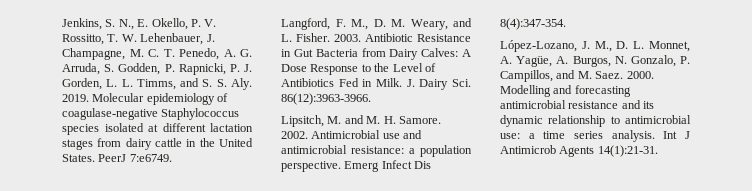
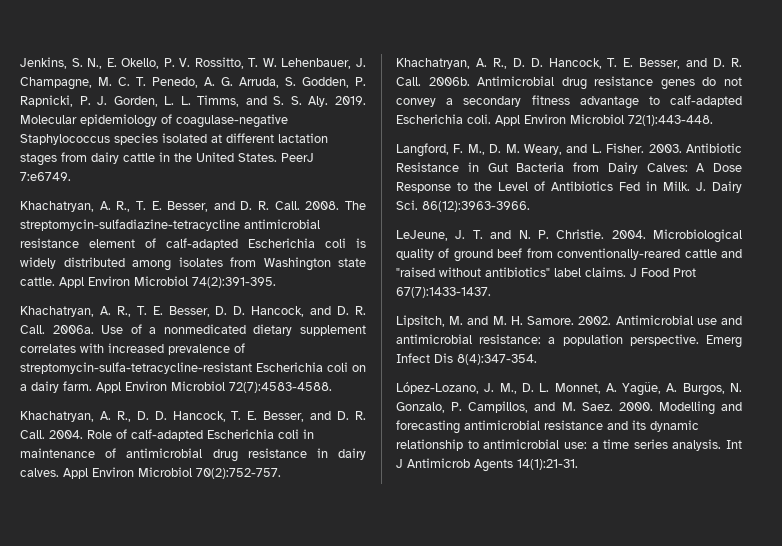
(172, 158) none -> [20,201,366,212] [20,219,320,231] [20,238,366,250] [20,257,366,271] [20,276,276,288] [20,306,367,317] [20,324,366,336] [20,343,245,355] [20,362,366,374] [20,381,332,393] [20,411,367,422] [20,429,314,441] [20,448,366,462] [20,467,281,479] [396,58,742,69] [396,76,742,90] [396,95,742,109] [396,114,713,126] // Khachatryan, A. R., T. E. Besser, and D. R. Call. 2008. The streptomycin-sulfadiazine-tetracycline antimicrobial resistance element of calf-adapted Escherichia coli is widely distributed among isolates from Washington state cattle. Appl Environ Microbiol 74(2):391-395. // Khachatryan, A. R., T. E. Besser, D. D. Hancock, and D. R. Call. 2006a. Use of a nonmedicated dietary supplement correlates with increased prevalence of streptomycin-sulfa-tetracycline-resistant Escherichia coli on a dairy farm. Appl Environ Microbiol 72(7):4583-4588. // Khachatryan, A. R., D. D. Hancock, T. E. Besser, and D. R. Call. 2004. Role of calf-adapted Escherichia coli in maintenance of antimicrobial drug resistance in dairy calves. Appl Environ Microbiol 70(2):752-757. // Khachatryan, A. R., D. D. Hancock, T. E. Besser, and D. R. Call. 2006b. Antimicrobial drug resistance genes do not convey a secondary fitness advantage to calf-adapted Escherichia coli. Appl Environ Microbiol 72(1):443-448.
(371, 99) none -> [396,229,742,243] [396,248,742,262] [396,267,696,277] [396,287,491,298] // LeJeune, J. T. and N. P. Christie. 2004. Microbiological quality of ground beef from conventionally-reared cattle and "raised without antibiotics" label claims. J Food Prot 67(7):1433-1437.

